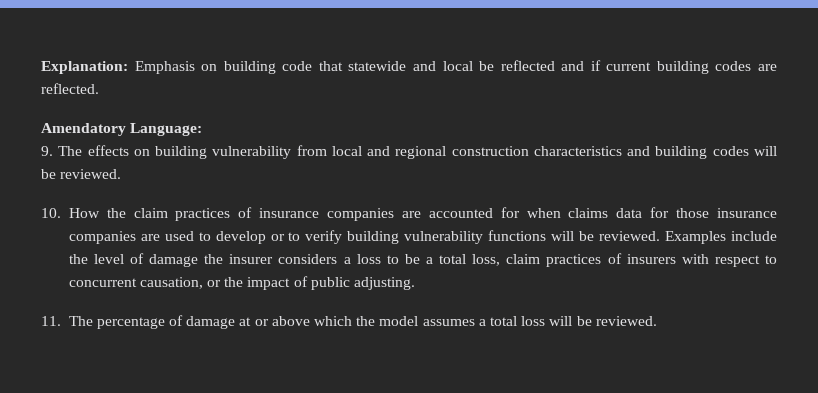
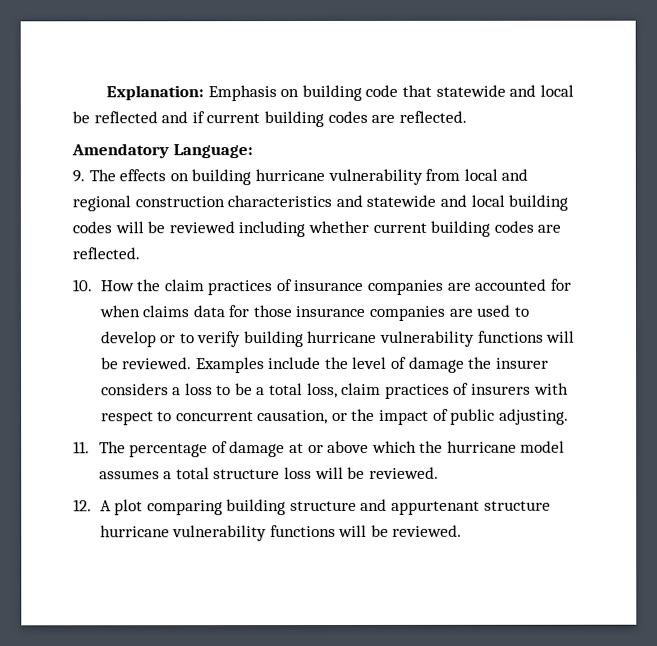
(208, 152) none -> [254,169,325,182] hurricane
(651, 151) none -> [366,194,505,207] statewide and local
[60,169,122,179] reviewed. -> [168,220,562,238] [72,247,140,260] reviewed including whether current building codes are reflected.
(400, 237) none -> [307,330,378,344] hurricane
(376, 321) none -> [446,440,517,453] hurricane
(517, 321) none -> [213,469,281,480] structure
(657, 321) none -> [73,498,551,516] [99,524,463,542] // 12. A plot comparing building structure and appurtenant structure hurricane vulnerability functions will be reviewed.

